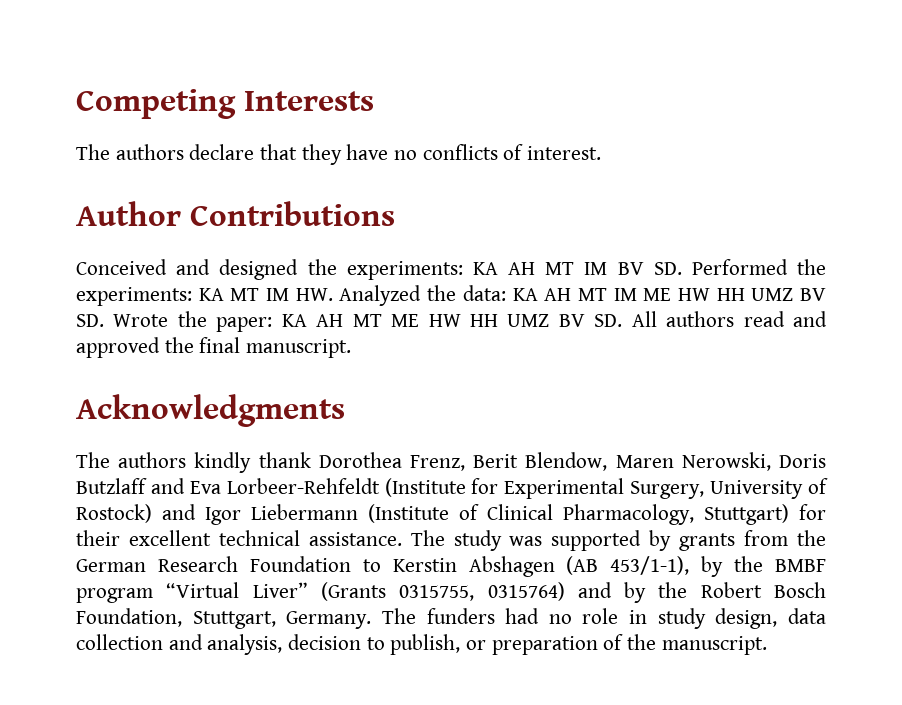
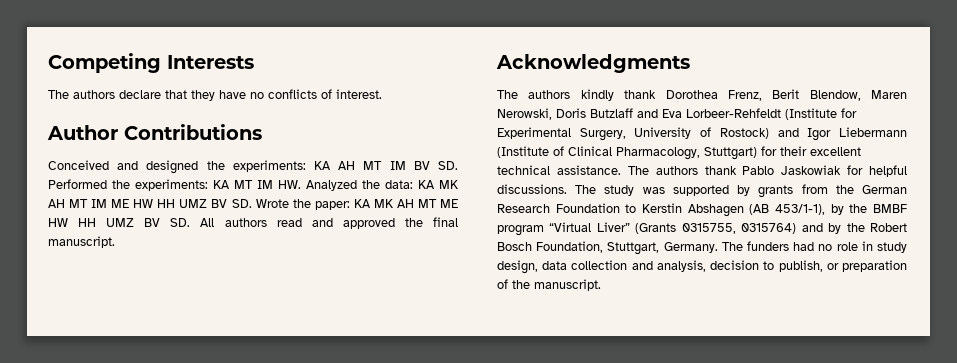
(538, 294) none -> [439,180,459,189] MK
(307, 320) none -> [373,199,394,208] MK
(445, 538) none -> [655,165,907,177] [497,184,597,194] authors thank Pablo Jaskowiak for helpful discussions. The

